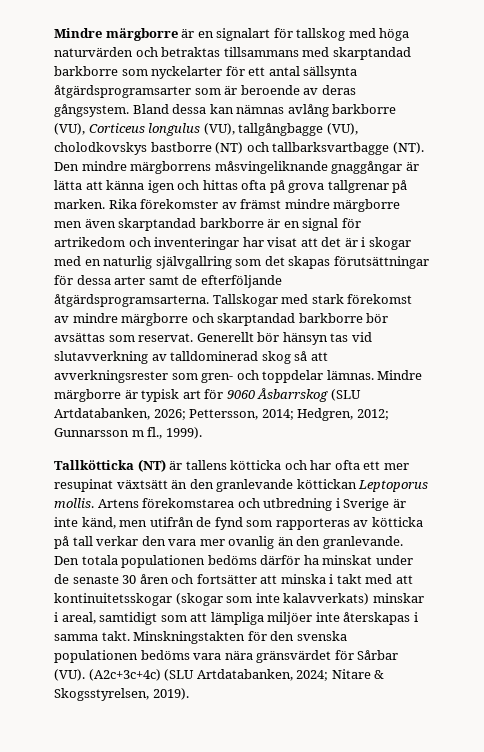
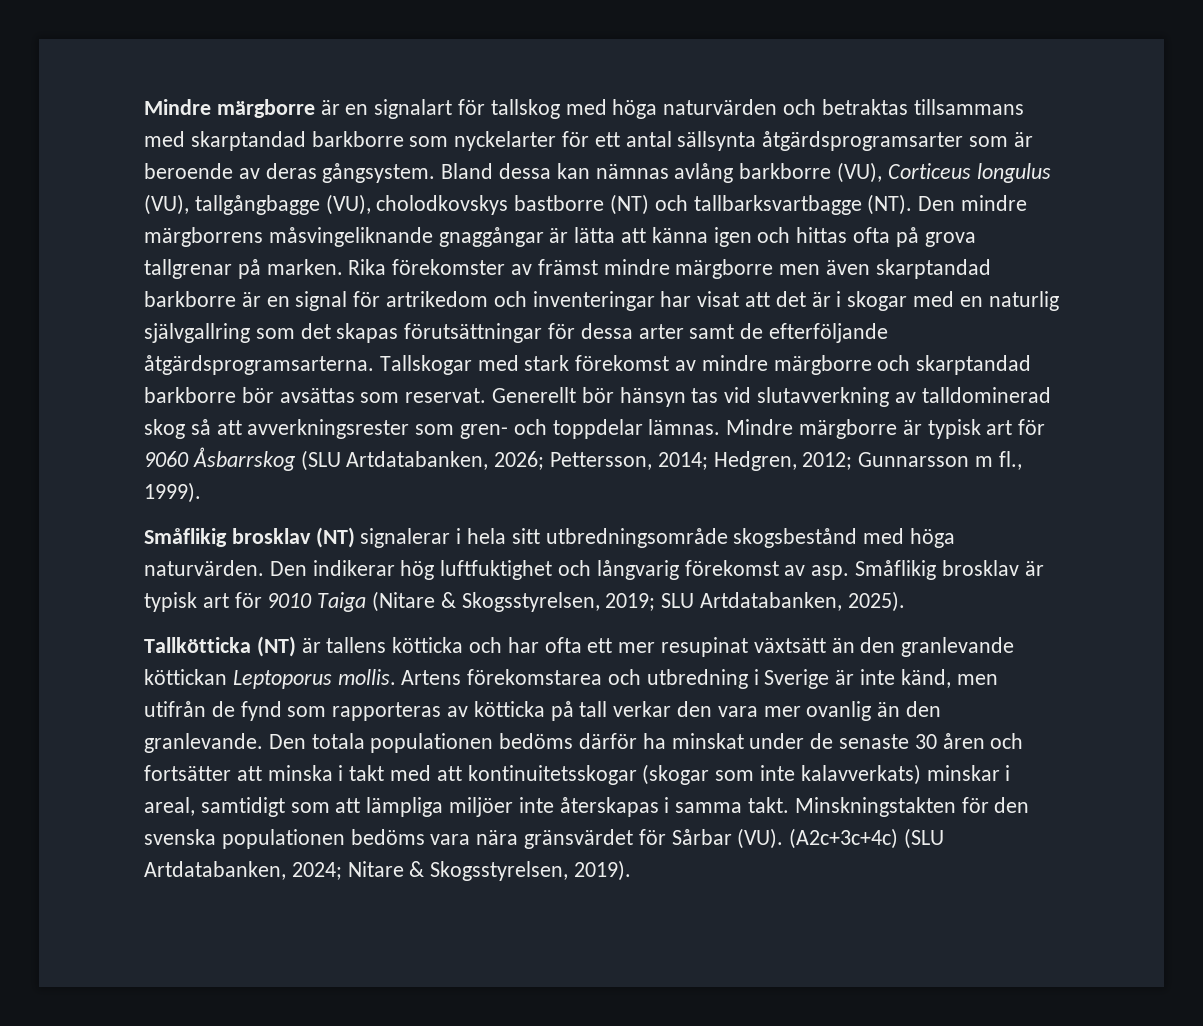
(202, 433) none -> [144,527,956,548] [144,560,1044,580] [144,591,905,612] // Småflikig brosklav (NT) signalerar i hela sitt utbredningsområde skogsbestånd med höga naturvärden. Den indikerar hög luftfuktighet och långvarig förekomst av asp. Småflikig brosklav är typisk art för 9010 Taiga (Nitare & Skogsstyrelsen, 2019; SLU Artdatabanken, 2025).

